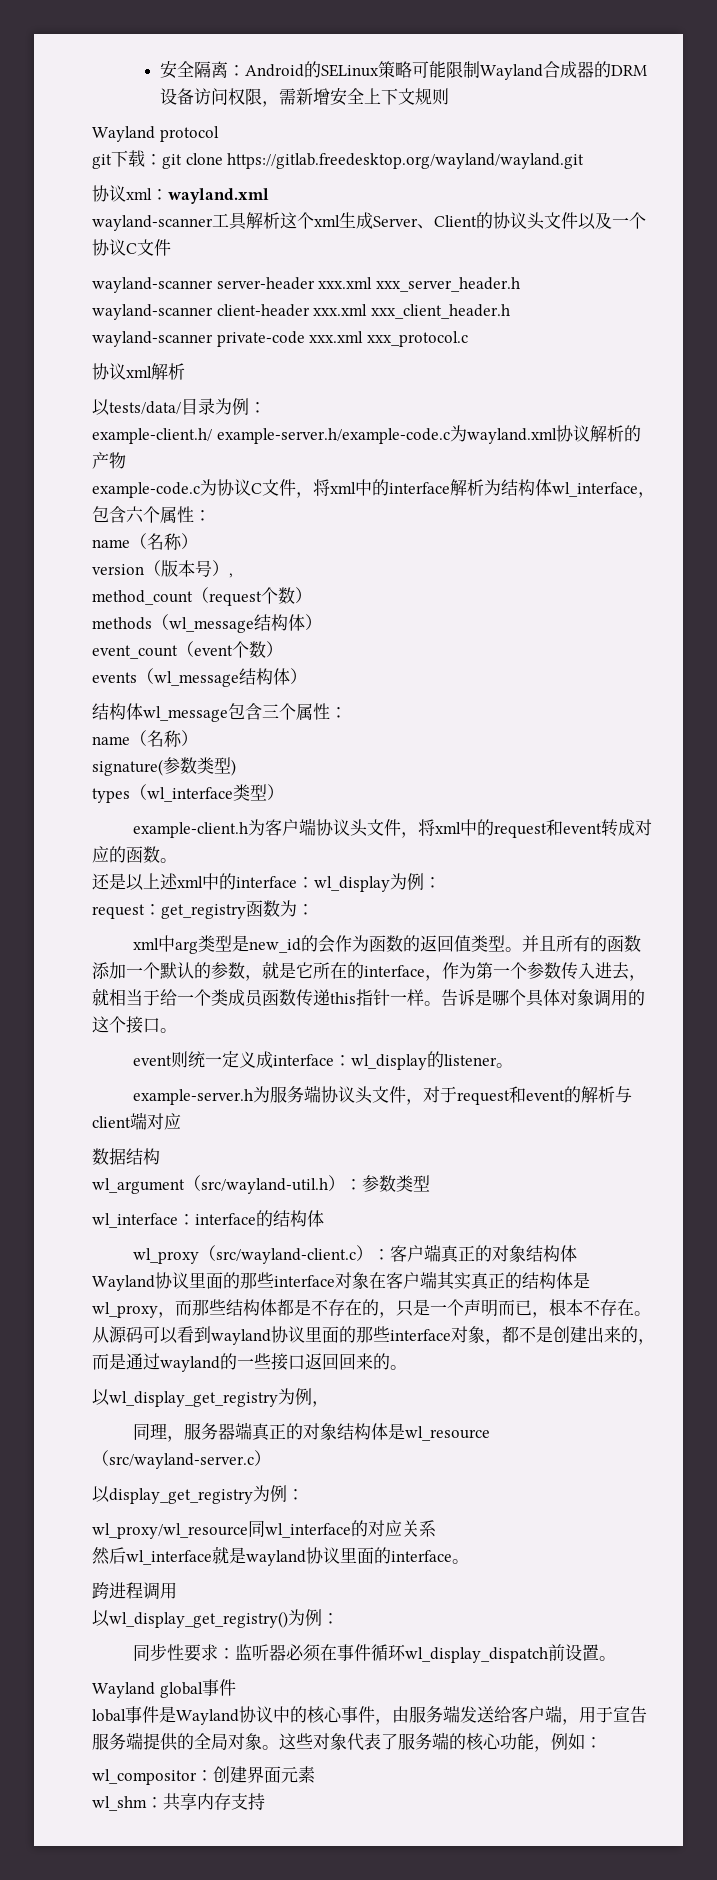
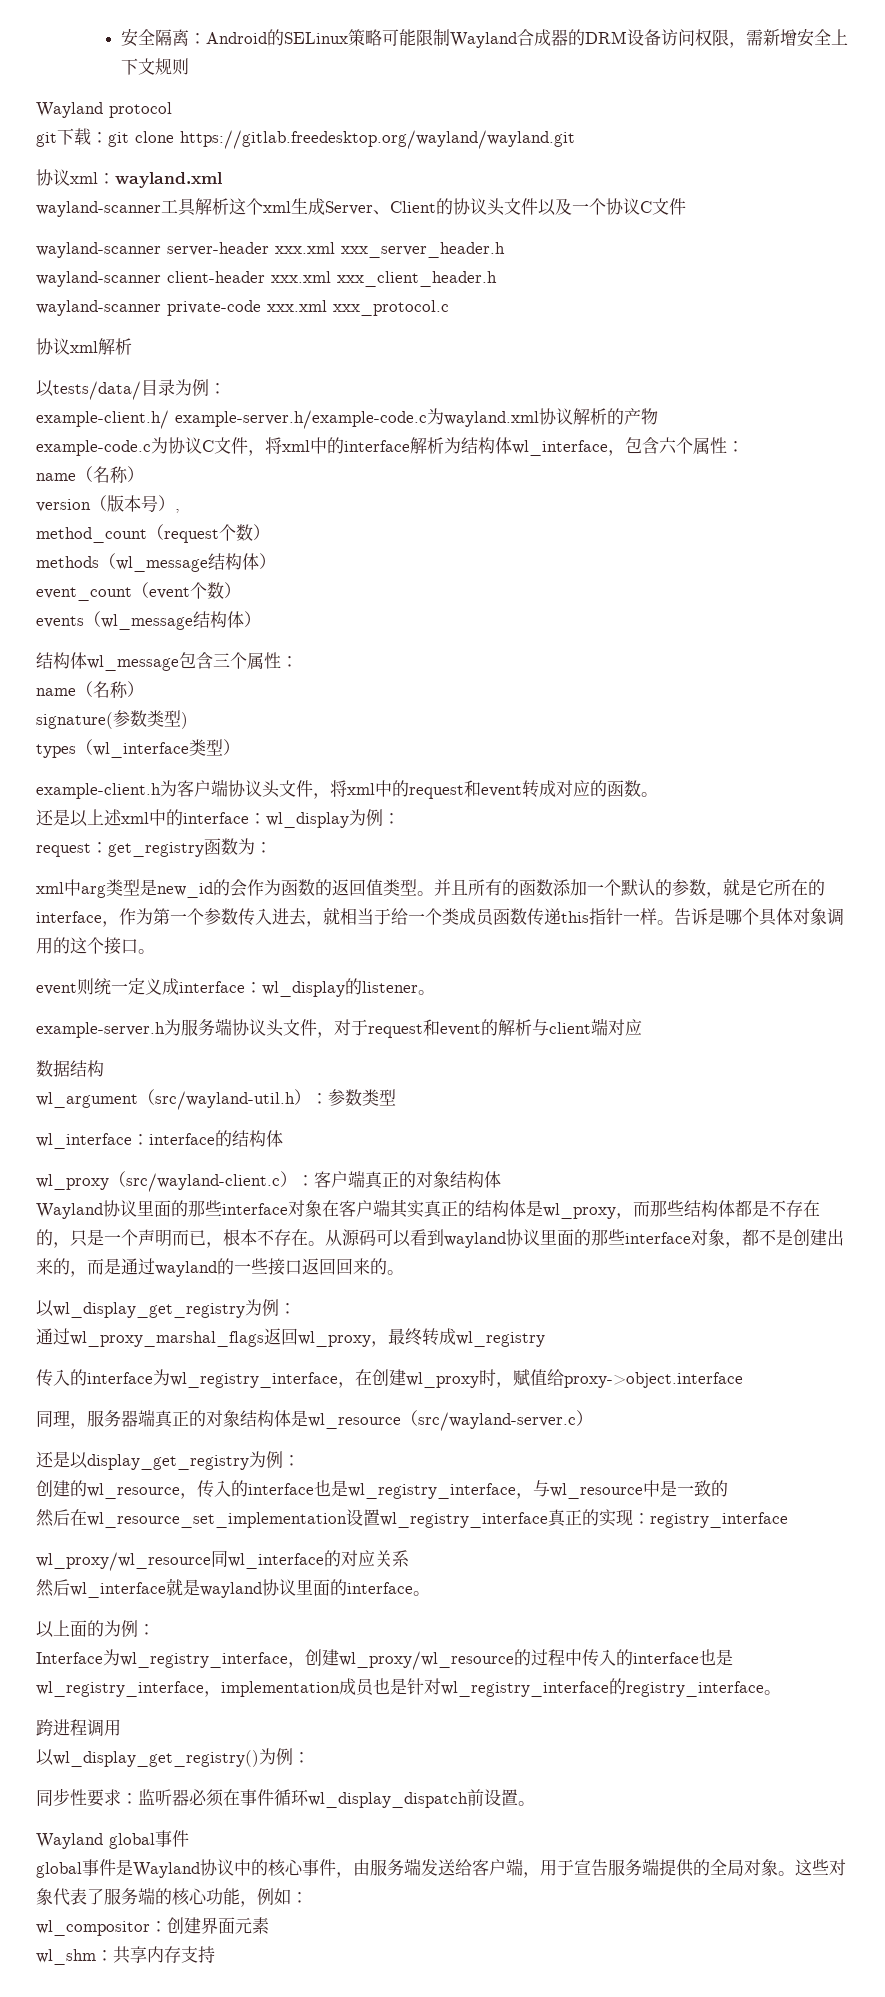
[312,1401,329,1407] ， -> [279,1303,296,1314] [36,1328,545,1347] [36,1369,743,1388] ： // 通过wl_proxy_marshal_flags返回wl_proxy，最终转成wl_registry // 传入的interface为wl_registry_interface，在创建wl_proxy时，赋值给proxy->object.interface
(271, 1458) none -> [36,1451,70,1468] 还是
(304, 1494) none -> [36,1480,728,1499] [36,1509,788,1528] // 创建的wl_resource，传入的interface也是wl_registry_interface，与wl_resource中是一致的 // 然后在wl_resource_set_implementation设置wl_registry_interface真正的实现：registry_interface
(469, 1561) none -> [36,1620,155,1638] [36,1649,733,1670] [36,1678,781,1697] // 以上面的为例： // Interface为wl_registry_interface，创建wl_proxy/wl_resource的过程中传入的interface也是wl_registry_interface，implementation成员也是针对wl_registry_interface的registry_interface。
[92,1709,126,1722] lobal -> [36,1862,82,1878] global

